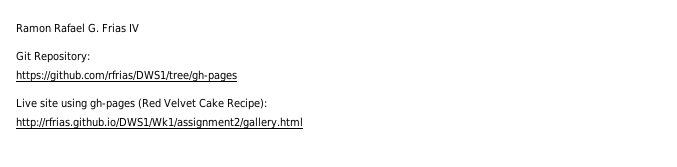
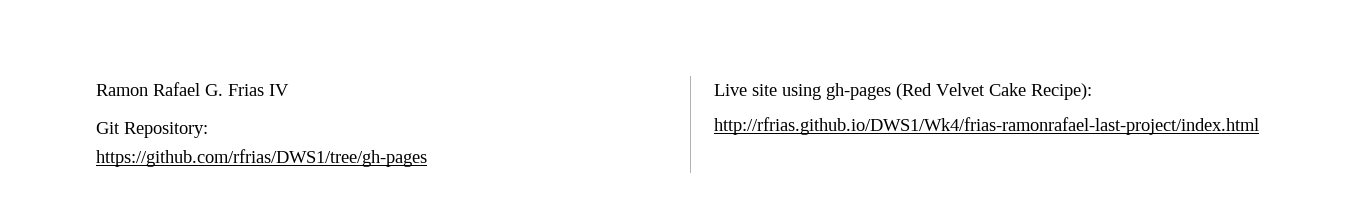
[16,117,303,129] http://rfrias.github.io/DWS1/Wk1/assignment2/gallery.html -> [714,117,1259,135] http://rfrias.github.io/DWS1/Wk4/frias-ramonrafael-last-project/index.html

